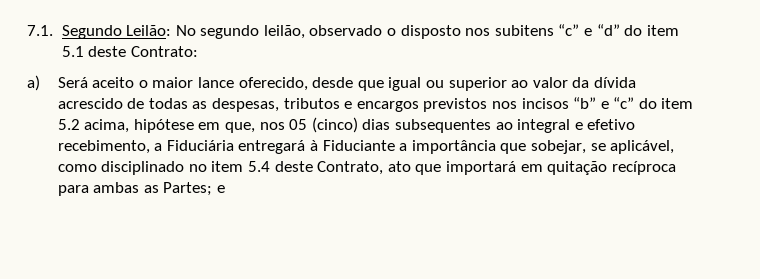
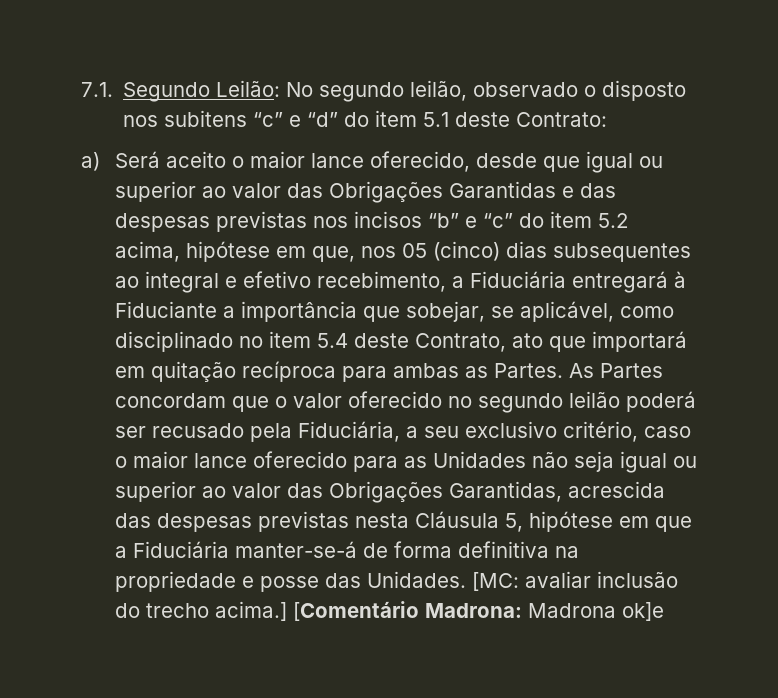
[572,77,636,88] [57,98,488,112] da dívida acrescido de todas as despesas, tributos e encargos previstos -> [286,181,616,203] [114,211,307,232] das Obrigações Garantidas e das despesas previstas
[163,182,225,196] Partes; e -> [493,363,663,378] [114,391,696,413] [114,421,691,442] [114,451,697,473] [114,481,665,503] [114,511,692,532] [114,541,579,558] [114,571,678,592] [114,601,664,621] Partes. As Partes concordam que o valor oferecido no segundo leilão poderá ser recusado pela Fiduciária, a seu exclusivo critério, caso o maior lance oferecido para as Unidades não seja igual ou superior ao valor das Obrigações Garantidas, acrescida das despesas previstas nesta Cláusula 5, hipótese em que a Fiduciária manter-se-á de forma definitiva na propriedade e posse das Unidades. [MC: avaliar inclusão do trecho acima.] [Comentário Madrona: Madrona ok]e

